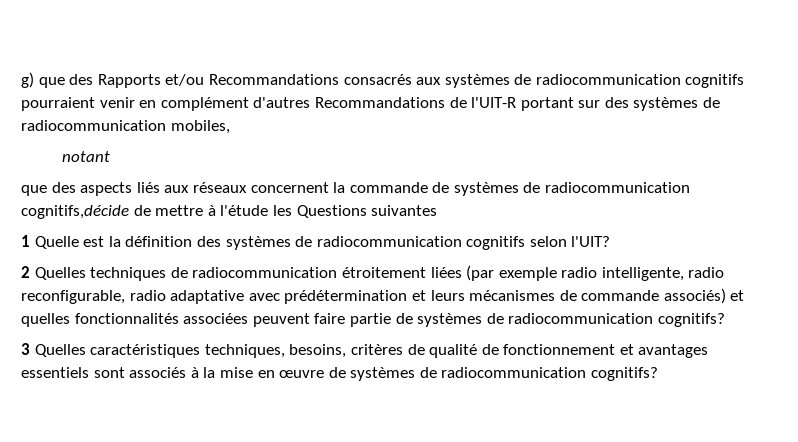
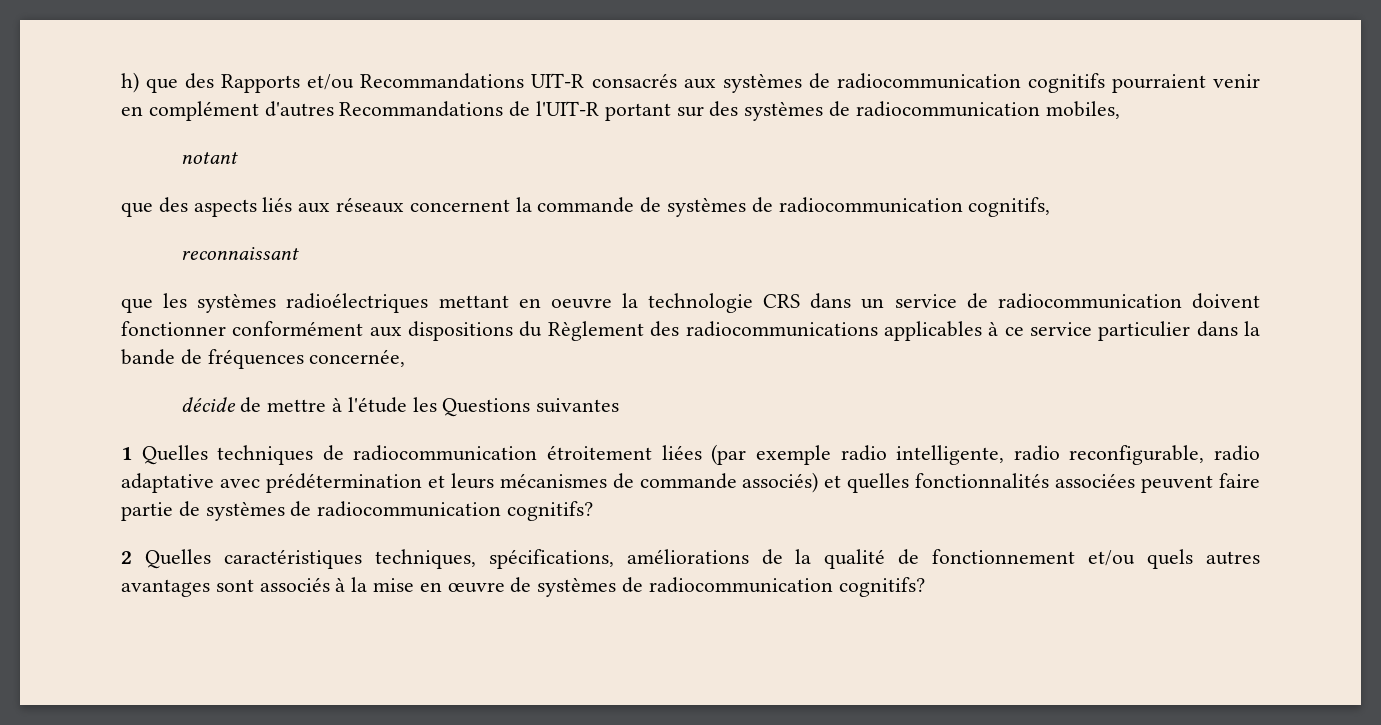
[21,72,34,88] g) -> [121,72,139,93] h)
(339, 79) none -> [531,73,585,88] UIT-R
[21,205,129,219] cognitifs,décide -> [968,197,1051,217] [180,247,299,260] [121,293,1260,313] [121,321,1261,341] [121,349,406,369] [180,397,236,412] cognitifs, // reconnaissant // que les systèmes radioélectriques mettant en oeuvre la technologie CRS dans un service de radiocommunication doivent fonctionner conformément aux dispositions du Règlement des radiocommunications applicables à ce service particulier dans la bande de fréquences concernée, // décide
[34,236,611,250] [21,266,30,278] Quelle est la définition des systèmes de radiocommunication cognitifs selon l'UIT? // 2 -> (132, 453) none
[21,343,30,355] 3 -> [121,551,132,564] 2
[289,344,709,358] [21,367,89,378] besoins, critères de qualité de fonctionnement et avantages essentiels -> [488,549,1260,569] [121,579,210,597] spécifications, améliorations de la qualité de fonctionnement et/ou quels autres avantages

